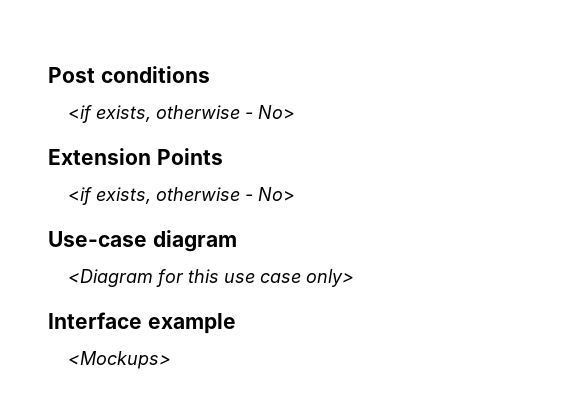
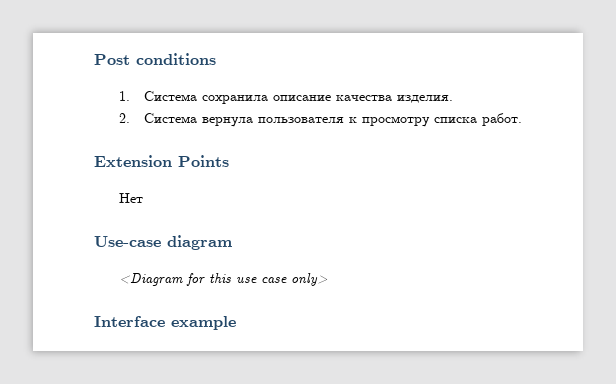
[67,105,295,123] [48,148,223,165] [67,187,295,205] <if exists, otherwise - No> // Extension Points // <if exists, otherwise - No> -> [119,91,454,104] [119,113,523,127] [94,155,229,167] [119,193,144,203] 1. Система сохранила описание качества изделия. // 2. Система вернула пользователя к просмотру списка работ. // Extension Points // Нет
[67,351,171,369] // <Mockups> -> (236, 323) none

